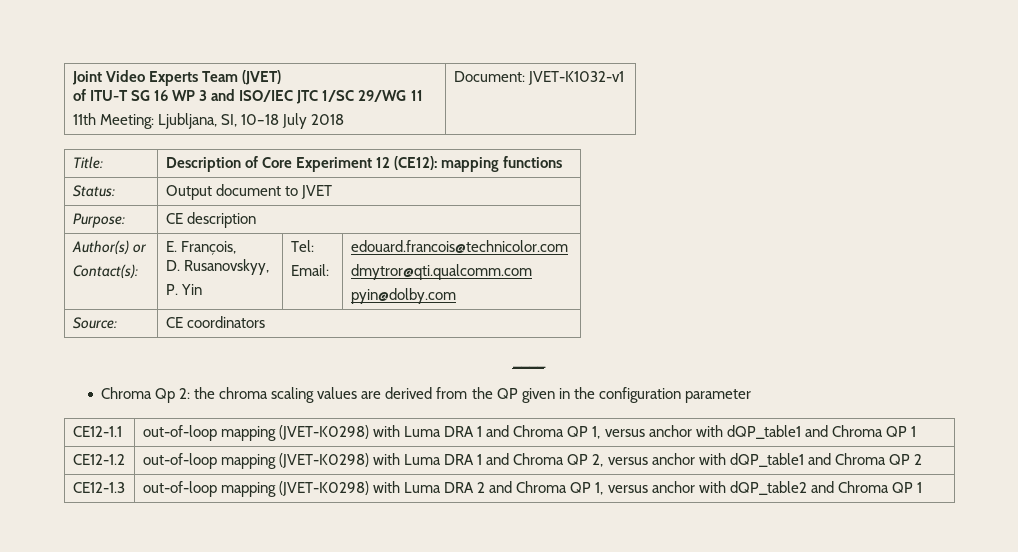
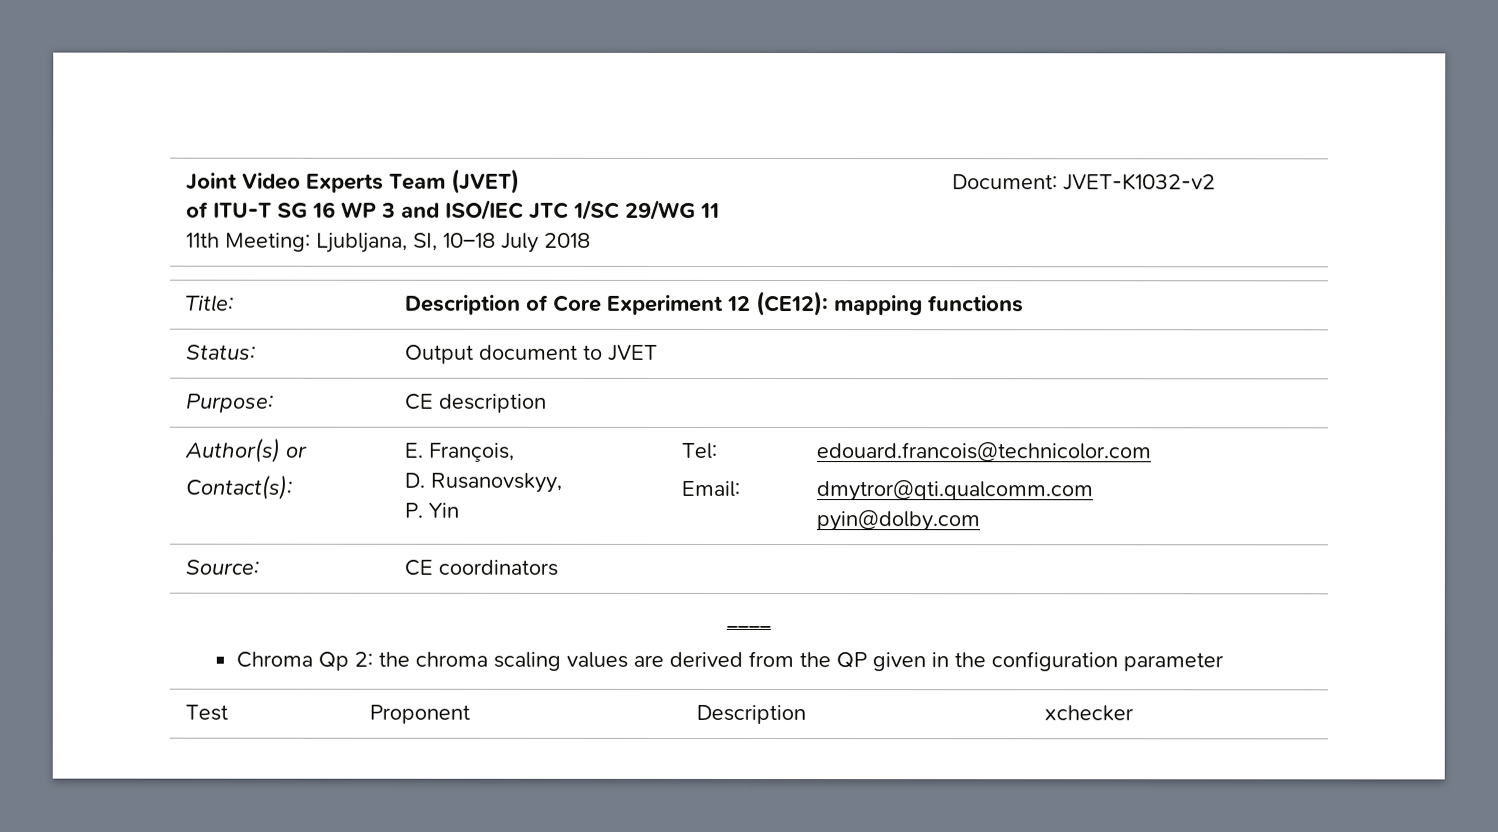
[528,71,625,85] JVET-K1032-v1 -> [1063,173,1217,191] JVET-K1032-v2
[72,426,122,437] [142,425,916,441] [72,454,125,465] [142,453,922,469] [72,482,125,493] [142,481,922,497] CE12-1.1 | out-of-loop mapping (JVET-K0298) with Luma DRA 1 and Chroma QP 1, versus anchor with dQP_table1 and Chroma QP 1 // CE12-1.2 | out-of-loop mapping (JVET-K0298) with Luma DRA 1 and Chroma QP 2, versus anchor with dQP_table1 and Chroma QP 2 // CE12-1.3 | out-of-loop mapping (JVET-K0298) with Luma DRA 2 and Chroma QP 1, versus anchor with dQP_table2 and Chroma QP 1 -> [185,704,229,721] [369,704,471,724] [696,704,807,725] [1044,705,1135,722] Test | Proponent | Description | xchecker

